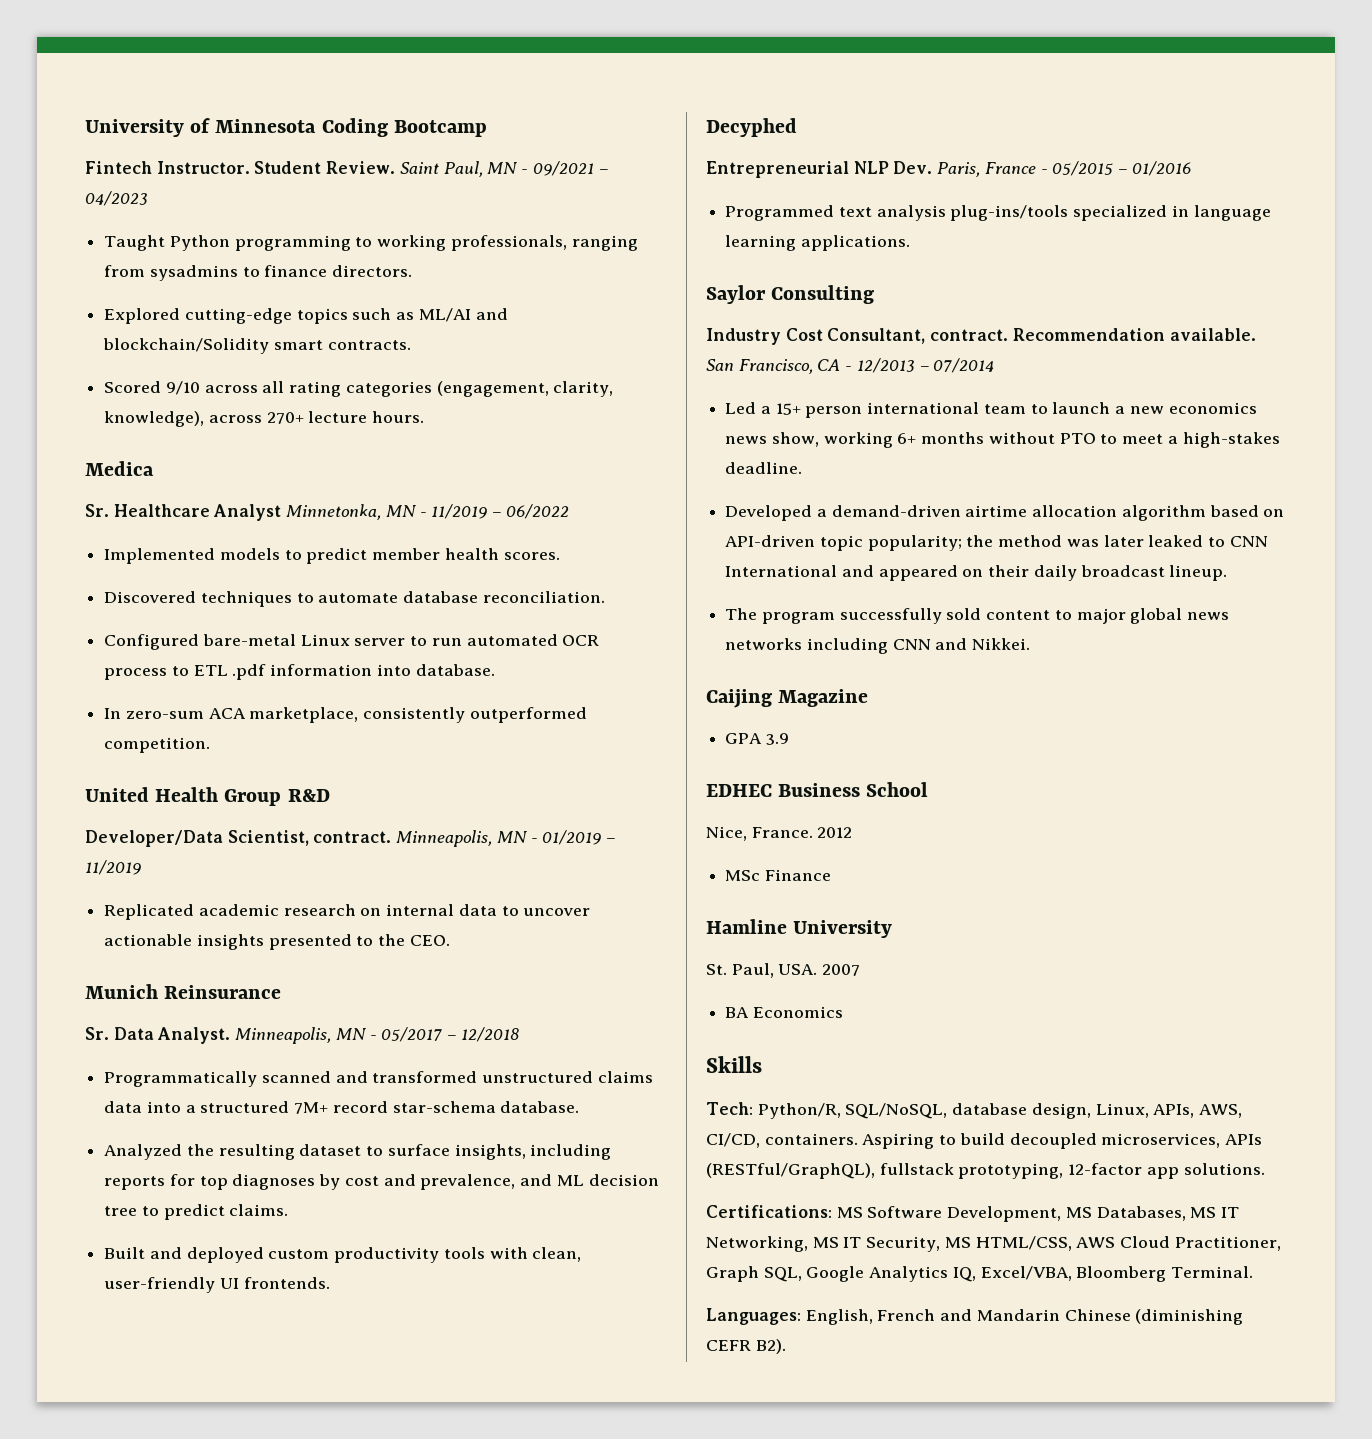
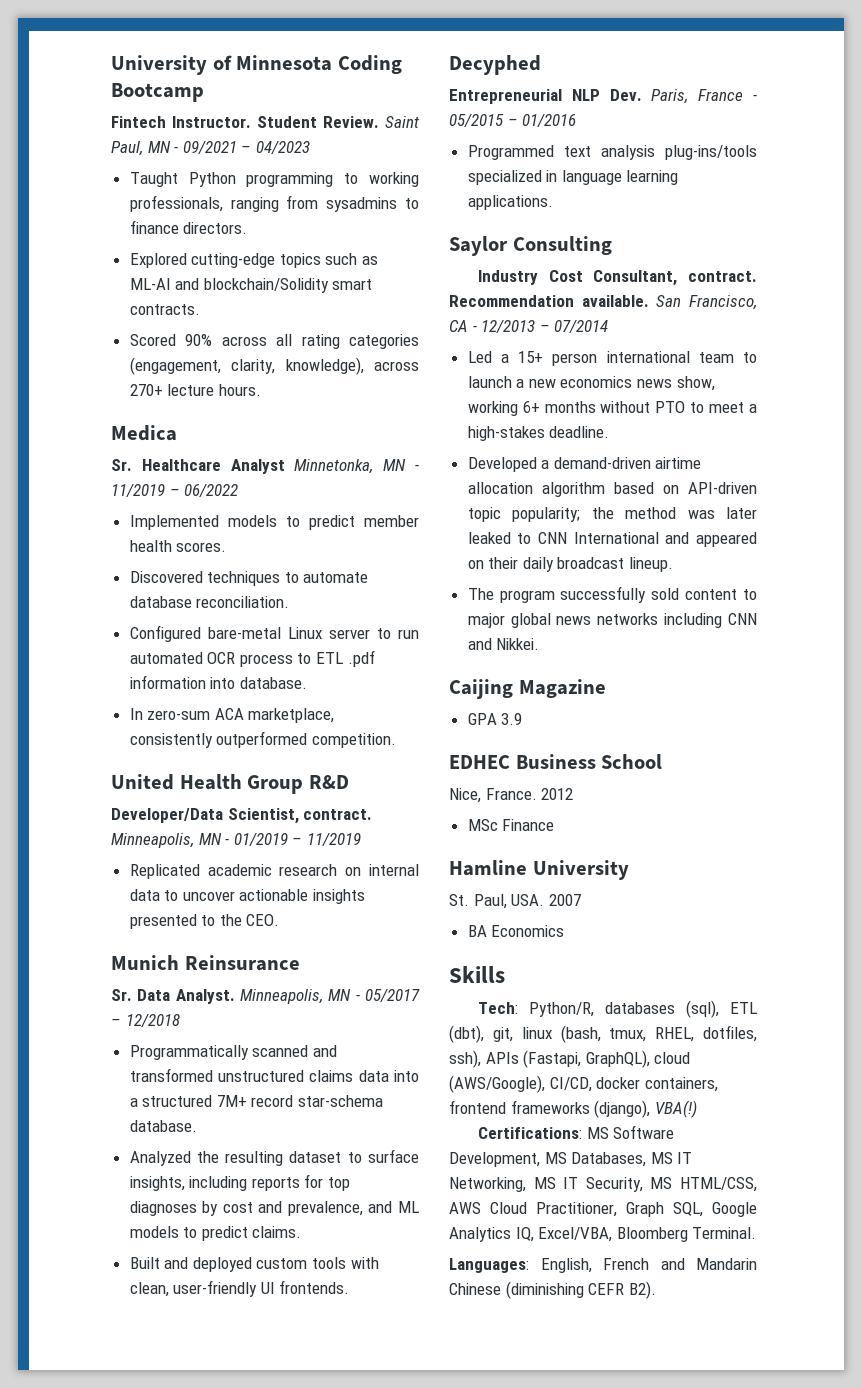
[418,308,471,322] ML/AI -> [129,278,171,290] ML-AI
[165,381,200,395] 9/10 -> [185,334,213,346] 90%
[588,1174,659,1186] [104,1206,138,1216] decision tree -> [129,1226,179,1238] models
[334,1247,440,1263] productivity -> (308, 1263) none
[845,1103,1243,1119] [706,1133,1263,1149] [706,1163,1265,1179] SQL/NoSQL, database design, Linux, APIs, AWS, CI/CD, containers. Aspiring to build decoupled microservices, APIs (RESTful/GraphQL), fullstack prototyping, 12-factor app solutions. -> [604,1000,757,1018] [449,1025,757,1043] [449,1050,691,1068] [449,1075,718,1093] [449,1100,697,1118] databases (sql), ETL (dbt), git, linux (bash, tmux, RHEL, dotfiles, ssh), APIs (Fastapi, GraphQL), cloud (AWS/Google), CI/CD, docker containers, frontend frameworks (django), VBA(!)

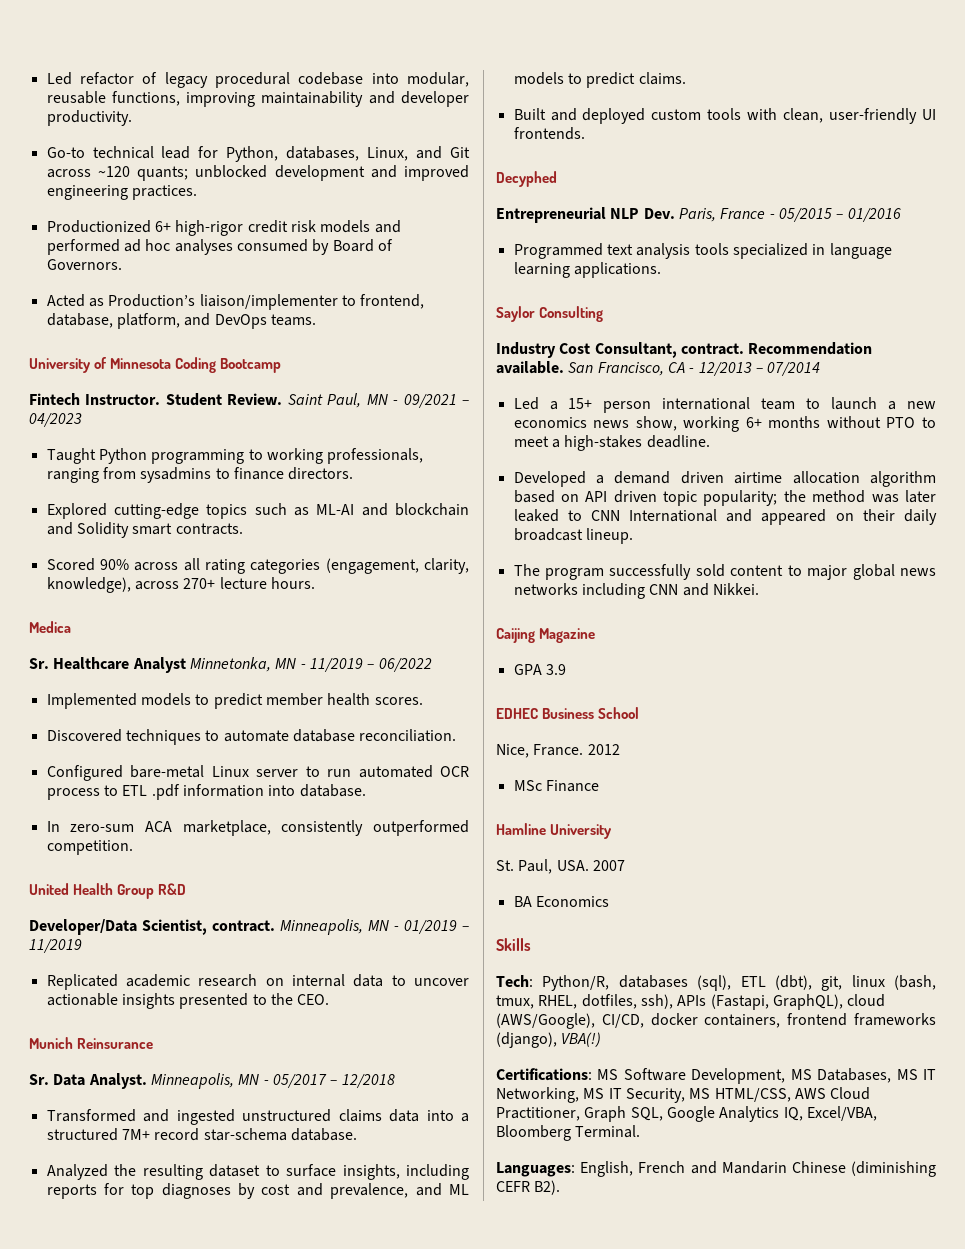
(111, 65) none -> [46,72,469,88] [46,91,470,107] [46,110,132,126] [46,146,471,162] [46,165,470,181] [46,185,197,200] [46,220,401,236] [46,239,393,255] [46,259,122,270] [46,294,425,310] [46,313,316,329] Led refactor of legacy procedural codebase into modular, reusable functions, improving maintainability and developer productivity. // Go-to technical lead for Python, databases, Linux, and Git across ~120 quants; unblocked development and improved engineering practices. // Productionized 6+ high-rigor credit risk models and performed ad hoc analyses consumed by Board of Governors. // Acted as Production’s liaison/implementer to frontend, database, platform, and DevOps teams. //
[203,278,329,293] blockchain/Solidity -> [395,503,469,516] [46,522,129,538] blockchain and Solidity
[129,1045,337,1060] [129,1068,213,1082] Programmatically scanned and transformed -> [46,1109,235,1125] Transformed and ingested
[665,145,757,160] plug-ins/tools -> [694,243,729,255] tools
[553,457,651,469] demand-driven -> [614,471,724,484] demand driven
[688,482,757,494] API-driven -> [585,490,657,503] API driven

